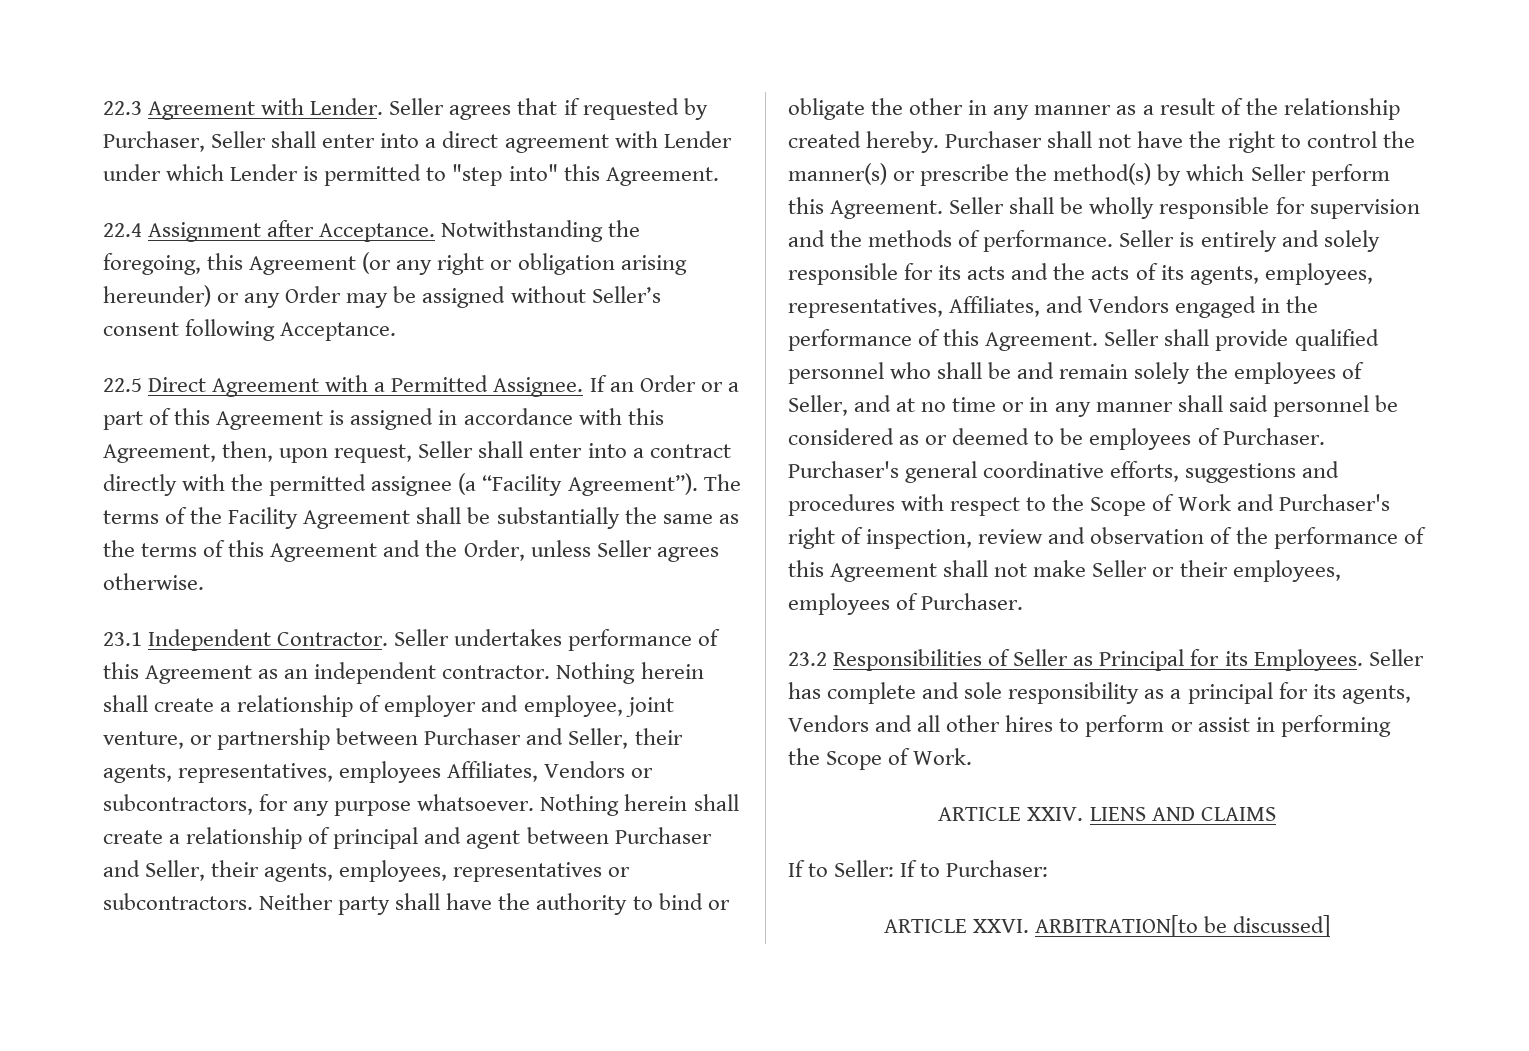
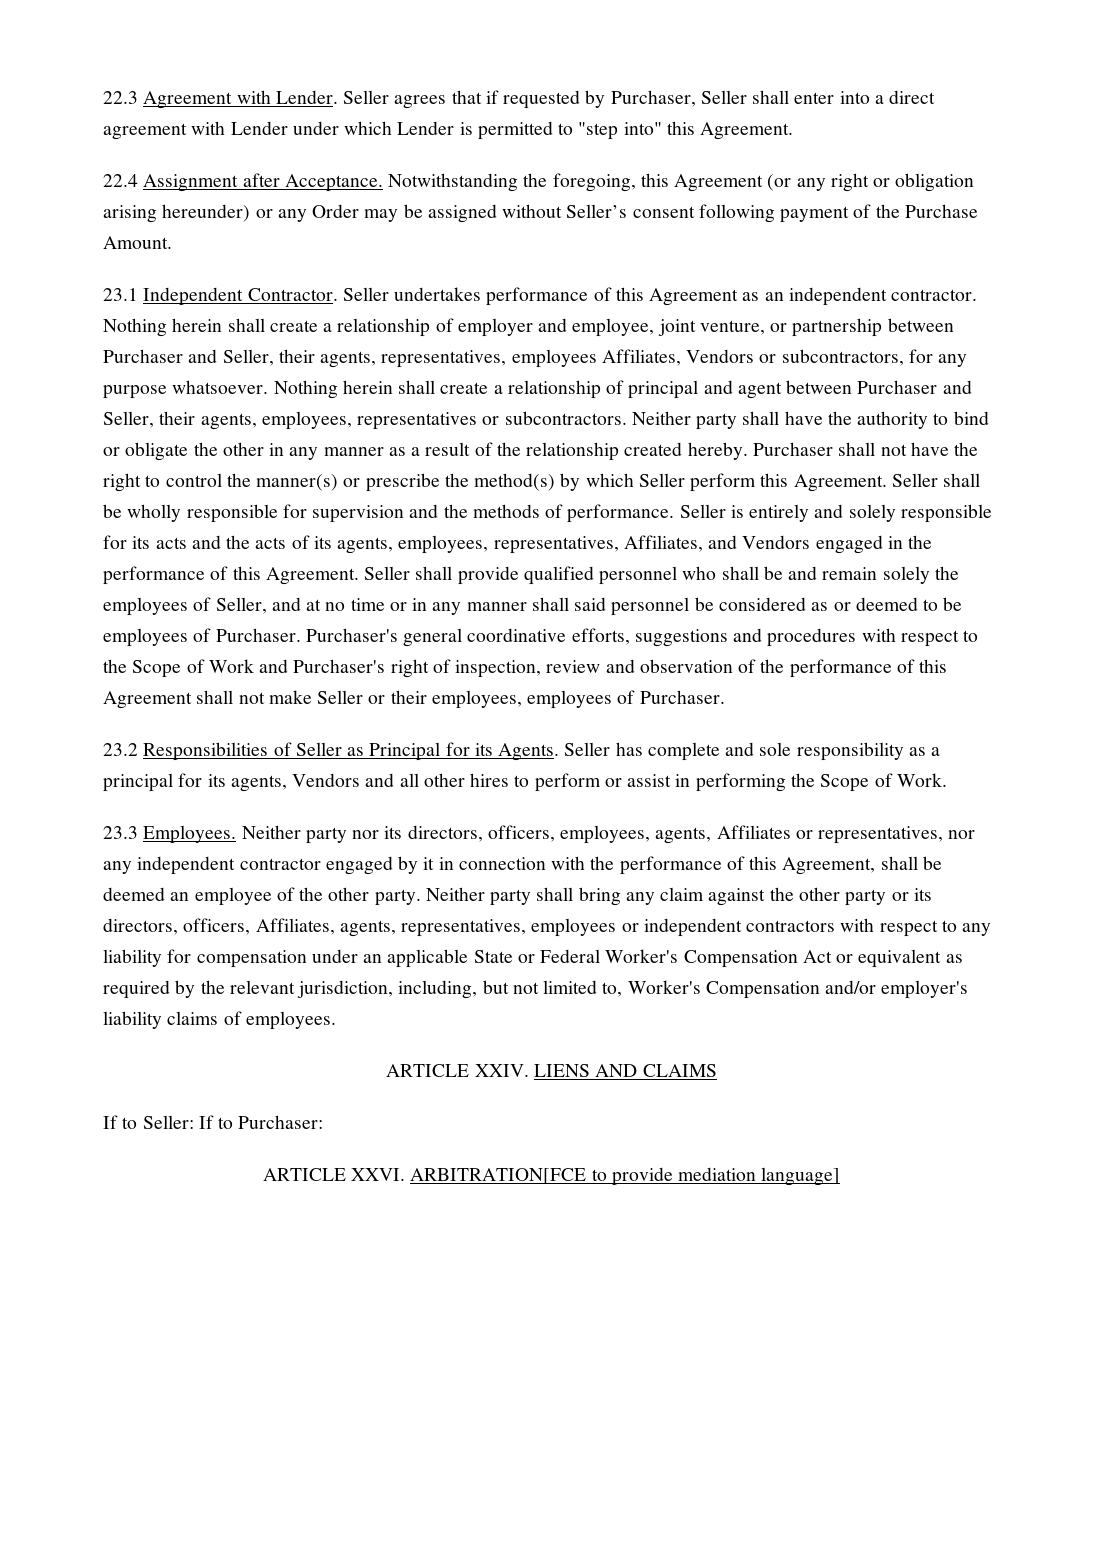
[280,322,397,341] [103,375,739,397] [103,408,664,430] [103,441,731,463] [103,473,741,496] [103,507,739,529] [103,540,719,562] [103,573,204,590] Acceptance. // 22.5 Direct Agreement with a Permitted Assignee. If an Order or a part of this Agreement is assigned in accordance with this Agreement, then, upon request, Seller shall enter into a contract directly with the permitted assignee (a “Facility Agreement”). The terms of the Facility Agreement shall be substantially the same as the terms of this Agreement and the Order, unless Seller agrees otherwise. -> [780,204,978,223] [103,236,172,249] payment of the Purchase Amount.
[1253,649,1363,671] Employees. -> [498,743,560,761] Agents.
(973, 756) none -> [103,825,976,844] [103,856,942,875] [103,887,932,906] [103,918,992,937] [103,949,963,968] [103,980,969,999] [103,1011,336,1030] // 23.3 Employees. Neither party nor its directors, officers, employees, agents, Affiliates or representatives, nor any independent contractor engaged by it in connection with the performance of this Agreement, shall be deemed an employee of the other party. Neither party shall bring any claim against the other party or its directors, officers, Affiliates, agents, representatives, employees or independent contractors with respect to any liability for compensation under an applicable State or Federal Worker's Compensation Act or equivalent as required by the relevant jurisdiction, including, but not limited to, Worker's Compensation and/or employer's liability claims of employees.
[1035,915,1331,937] ARBITRATION[to be discussed] -> [410,1167,841,1186] ARBITRATION[FCE to provide mediation language]

